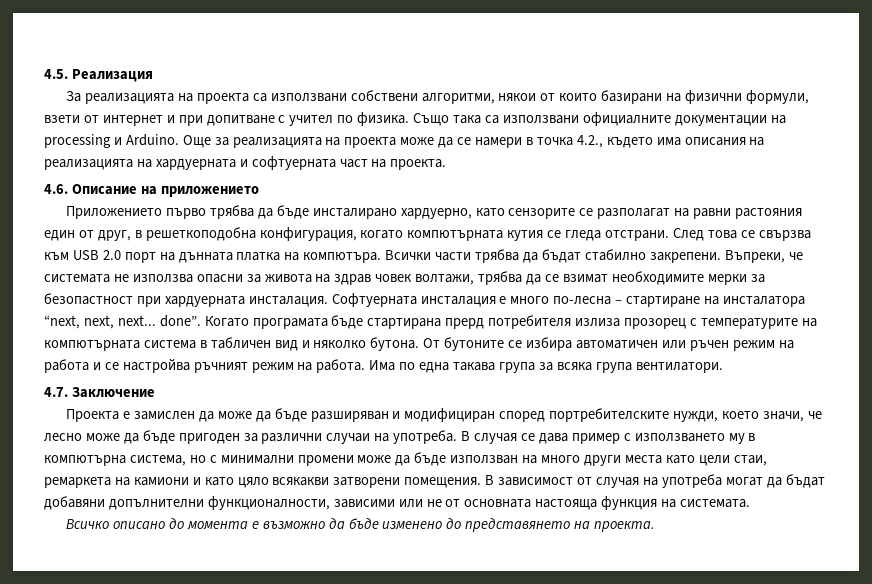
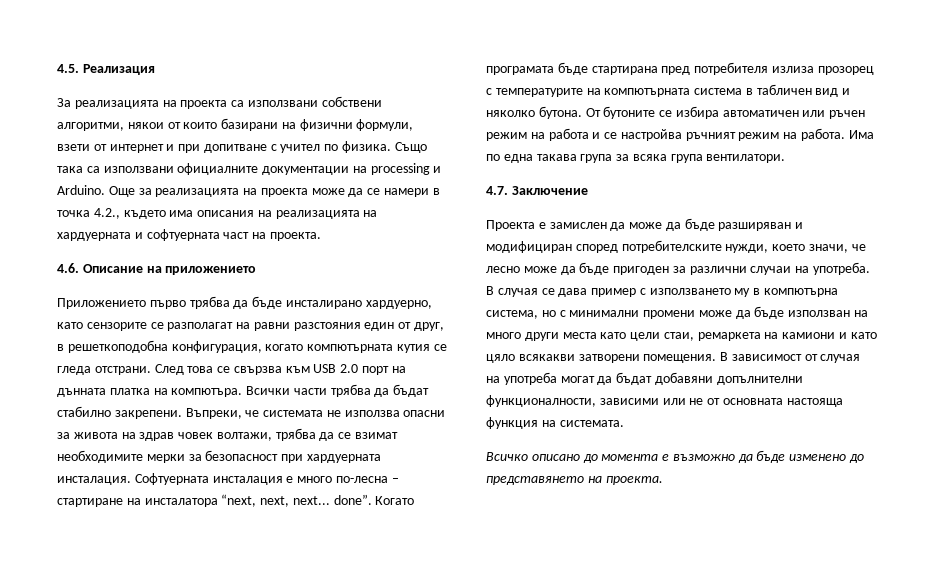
[734,208,802,219] растояния -> [293,322,361,331] разстояния
[44,293,133,305] безопастност -> [205,450,279,461] безопасност
[445,318,485,329] прерд -> [661,66,691,75] пред
[549,408,670,422] портребителските -> [621,240,722,253] потребителските

